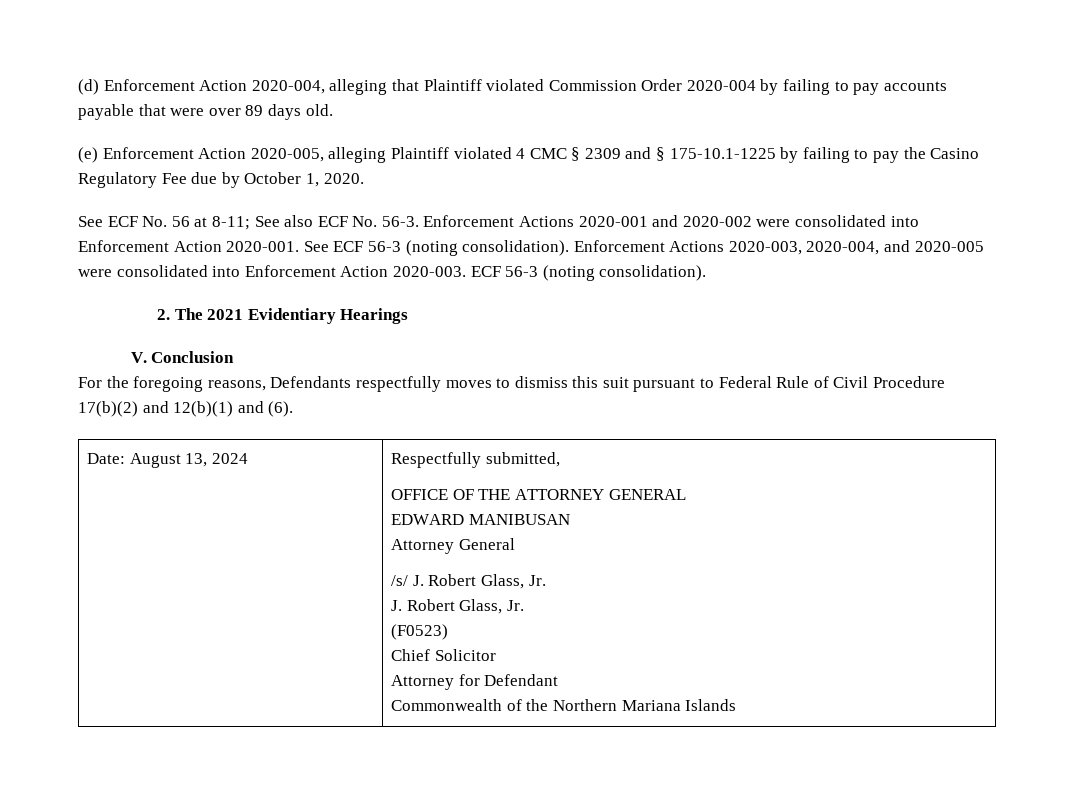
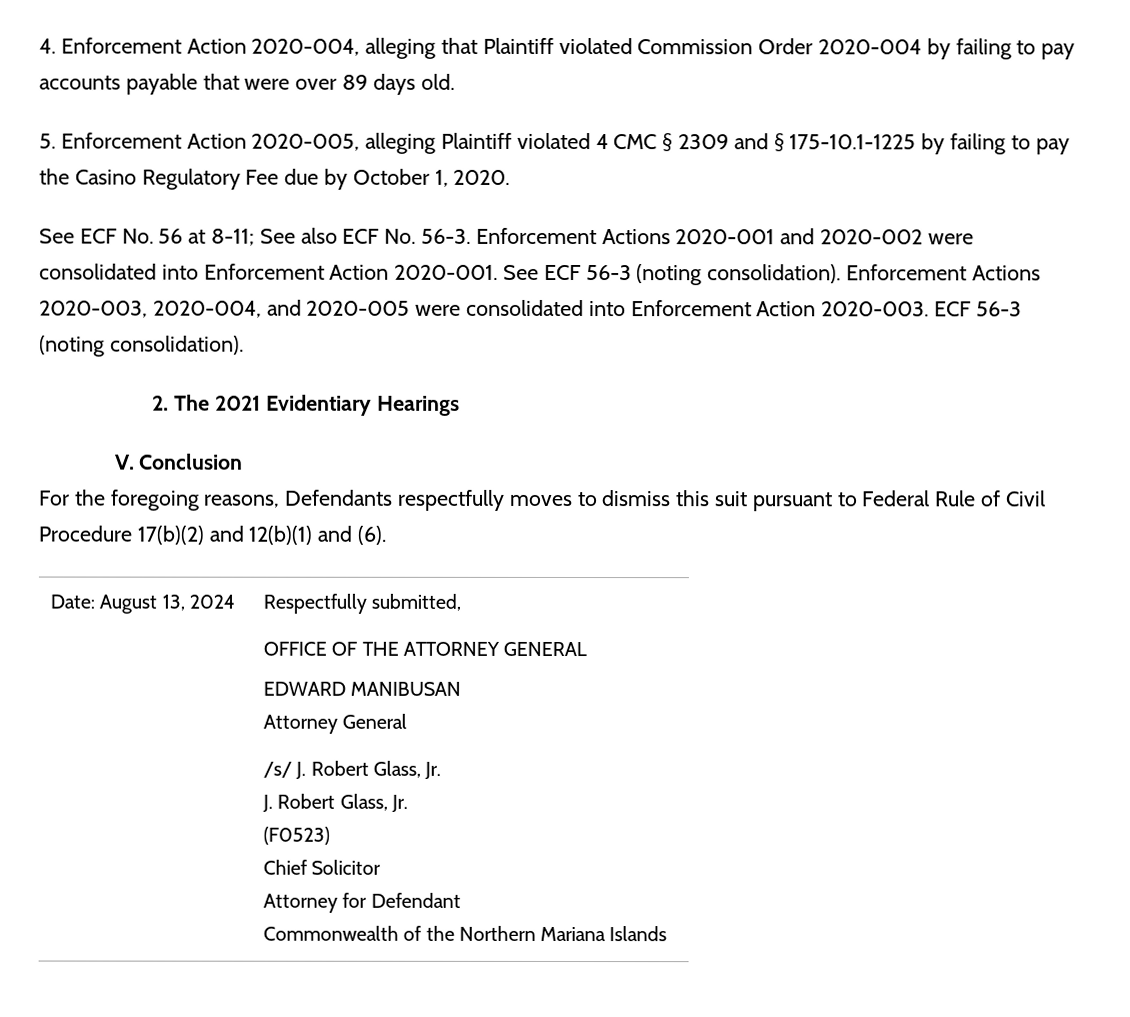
[78,79,99,95] (d) -> [39,38,56,54] 4.
[78,147,98,163] (e) -> [39,133,56,149] 5.

